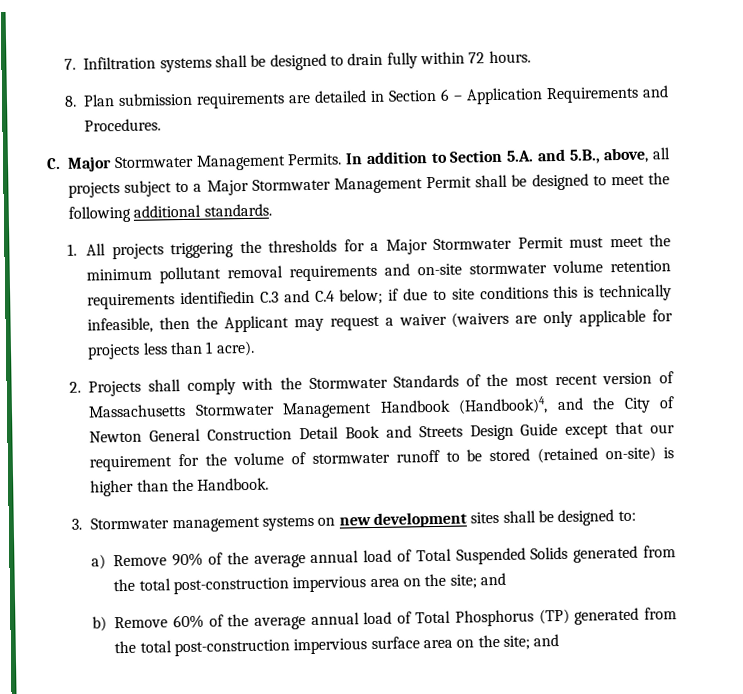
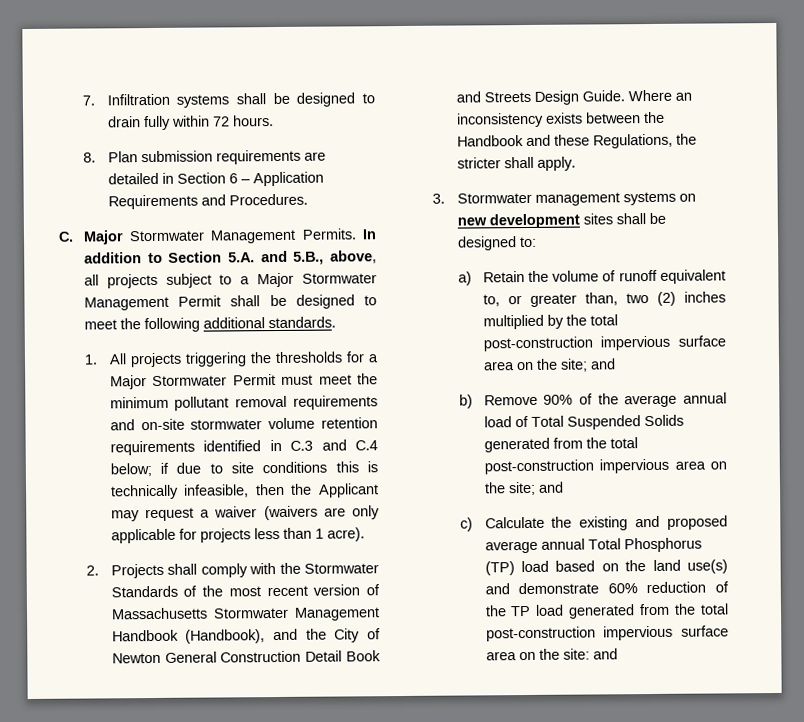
[180,290,256,305] identifiedin -> [203,439,282,452] identified in
[458,396,549,415] (Handbook)4, -> [185,629,266,644] (Handbook),
[520,421,675,439] [89,446,674,472] [90,477,270,497] Guide except that our requirement for the volume of stormwater runoff to be stored (retained on-site) is higher than the Handbook. -> [581,89,692,102] [456,111,665,128] [456,133,697,149] [456,156,576,171] Guide. Where an inconsistency exists between the Handbook and these Regulations, the stricter shall apply.
(107, 562) none -> [482,269,726,284] [482,291,726,307] [482,314,618,330] [482,335,726,352] [483,358,616,372] [458,394,473,409] Retain the volume of runoff equivalent to, or greater than, two (2) inches multiplied by the total post-construction impervious surface area on the site; and // b)
[92,608,570,632] b) Remove 60% of the average annual load of Total Phosphorus (TP) -> [459,515,728,532] [484,537,702,554] [484,559,728,576] [484,581,729,595] [484,604,565,617] c) Calculate the existing and proposed average annual Total Phosphorus (TP) load based on the land use(s) and demonstrate 60% reduction of the TP load
[502,635,530,650] site; -> [562,648,590,660] site:

